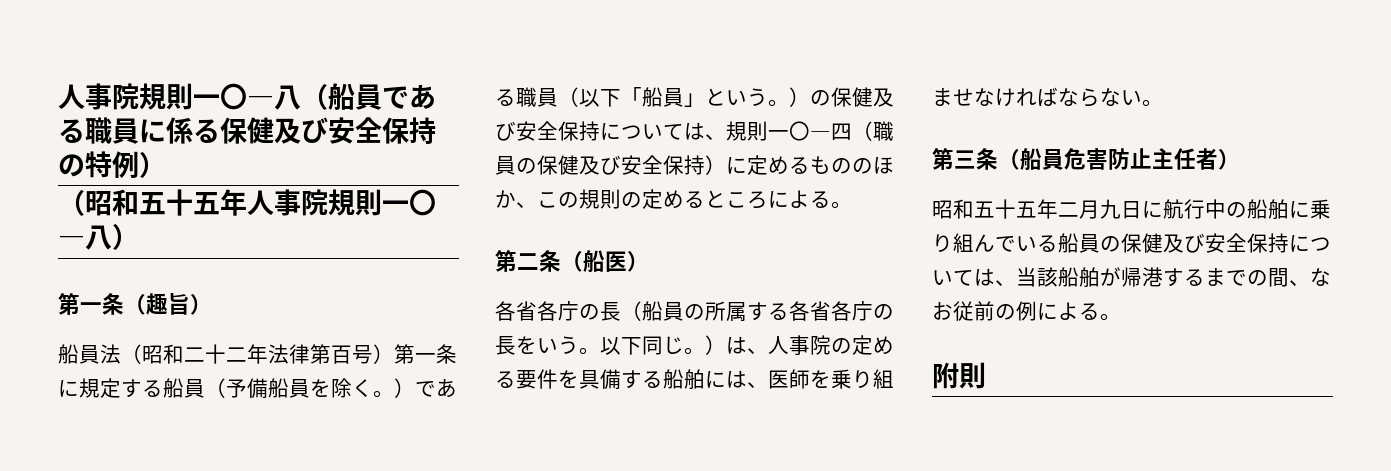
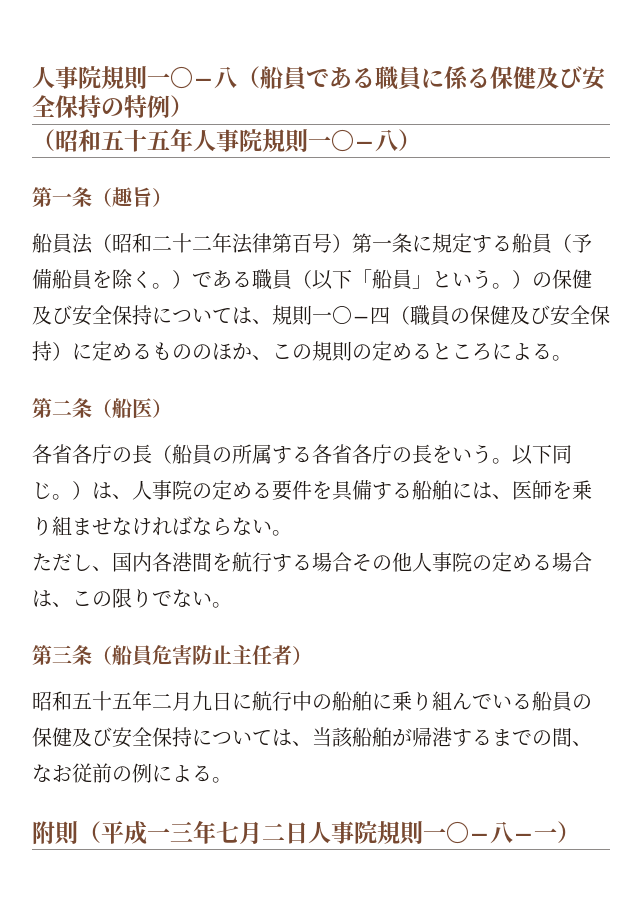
(1163, 103) none -> [32,552,592,572] [32,588,232,608] // ただし、国内各港間を航行する場合その他人事院の定める場合は、この限りでない。
(986, 375) none -> [78,820,580,845] （平成一三年七月二日人事院規則一〇―八―一）

